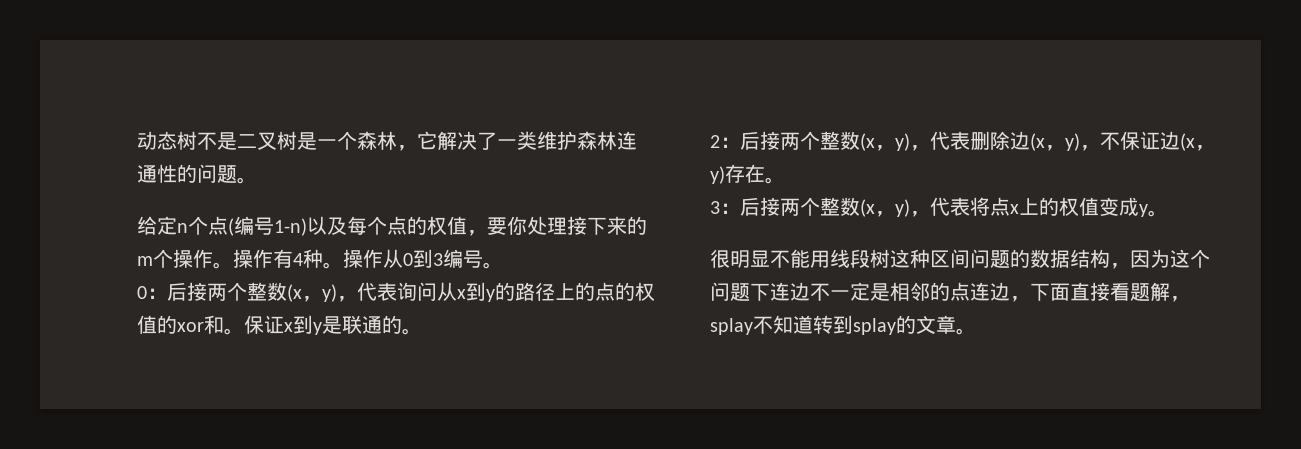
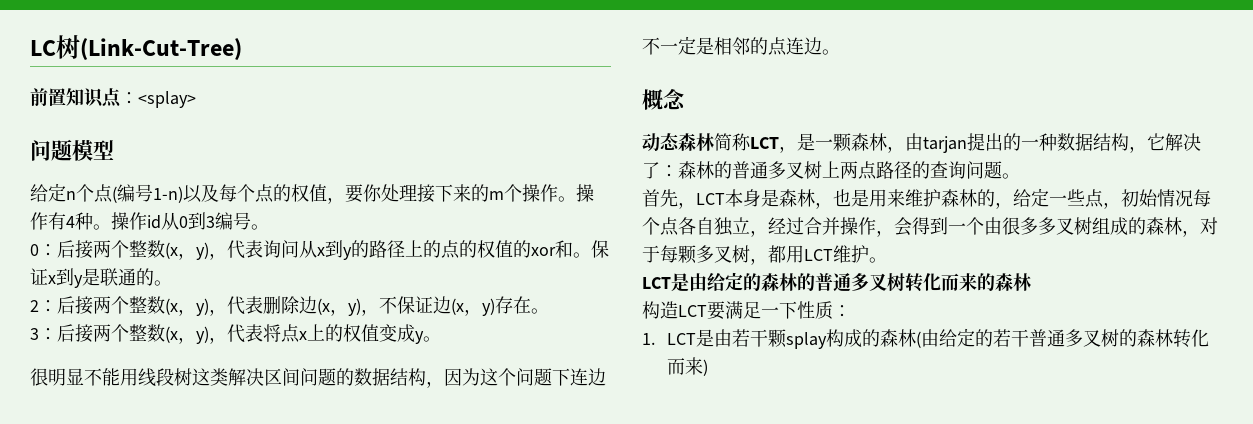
[137,131,637,151] [137,164,257,184] 动态树不是二叉树是一个森林，它解决了一类维护森林连通性的问题。 -> [30,35,242,60] [30,88,196,108] [30,139,114,161] LC树(Link-Cut-Tree) // 前置知识点：<splay> // 问题模型
(383, 258) none -> [147,215,161,229] id
[910,249,930,268] 种 -> [210,368,264,386] 类解决
[1010,282,1190,302] [710,315,976,335] ，下面直接看题解，splay不知道转到splay的文章。 -> [822,49,840,55] [642,88,686,110] [642,133,1201,153] [642,161,1020,180] [642,188,1211,209] [642,217,1218,237] [642,245,887,265] [642,272,1031,292] [642,301,851,320] [642,328,1209,349] [666,357,708,376] 。 // 概念 // 动态森林简称LCT，是一颗森林，由tarjan提出的一种数据结构，它解决了：森林的普通多叉树上两点路径的查询问题。 // 首先，LCT本身是森林，也是用来维护森林的，给定一些点，初始情况每个点各自独立，经过合并操作，会得到一个由很多多叉树组成的森林，对于每颗多叉树，都用LCT维护。 // LCT是由给定的森林的普通多叉树转化而来的森林 // 构造LCT要满足一下性质： // 1. LCT是由若干颗splay构成的森林(由给定的若干普通多叉树的森林转化而来)

